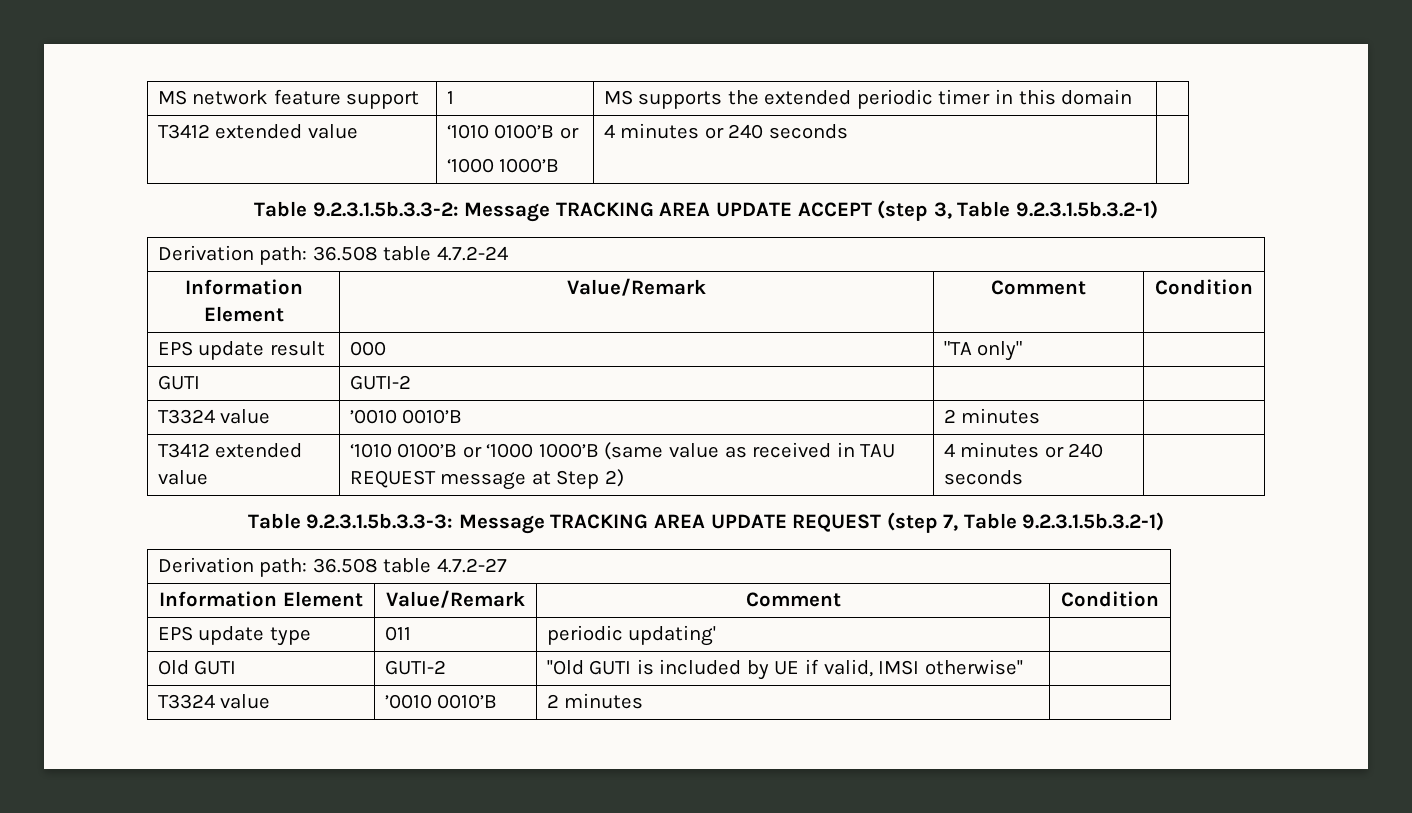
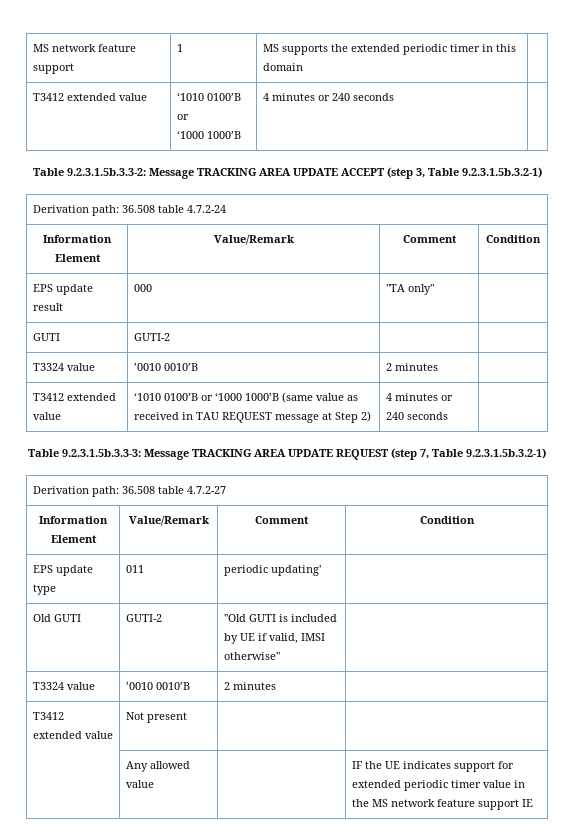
(644, 701) none -> [32,712,64,720] [32,731,113,739] [125,712,187,723] [125,761,190,772] [125,780,154,788] [351,761,514,772] [351,780,525,791] [351,799,533,810] // T3412 extended value | Not present | | // | Any allowed value | | IF the UE indicates support for extended periodic timer value in the MS network feature support IE

